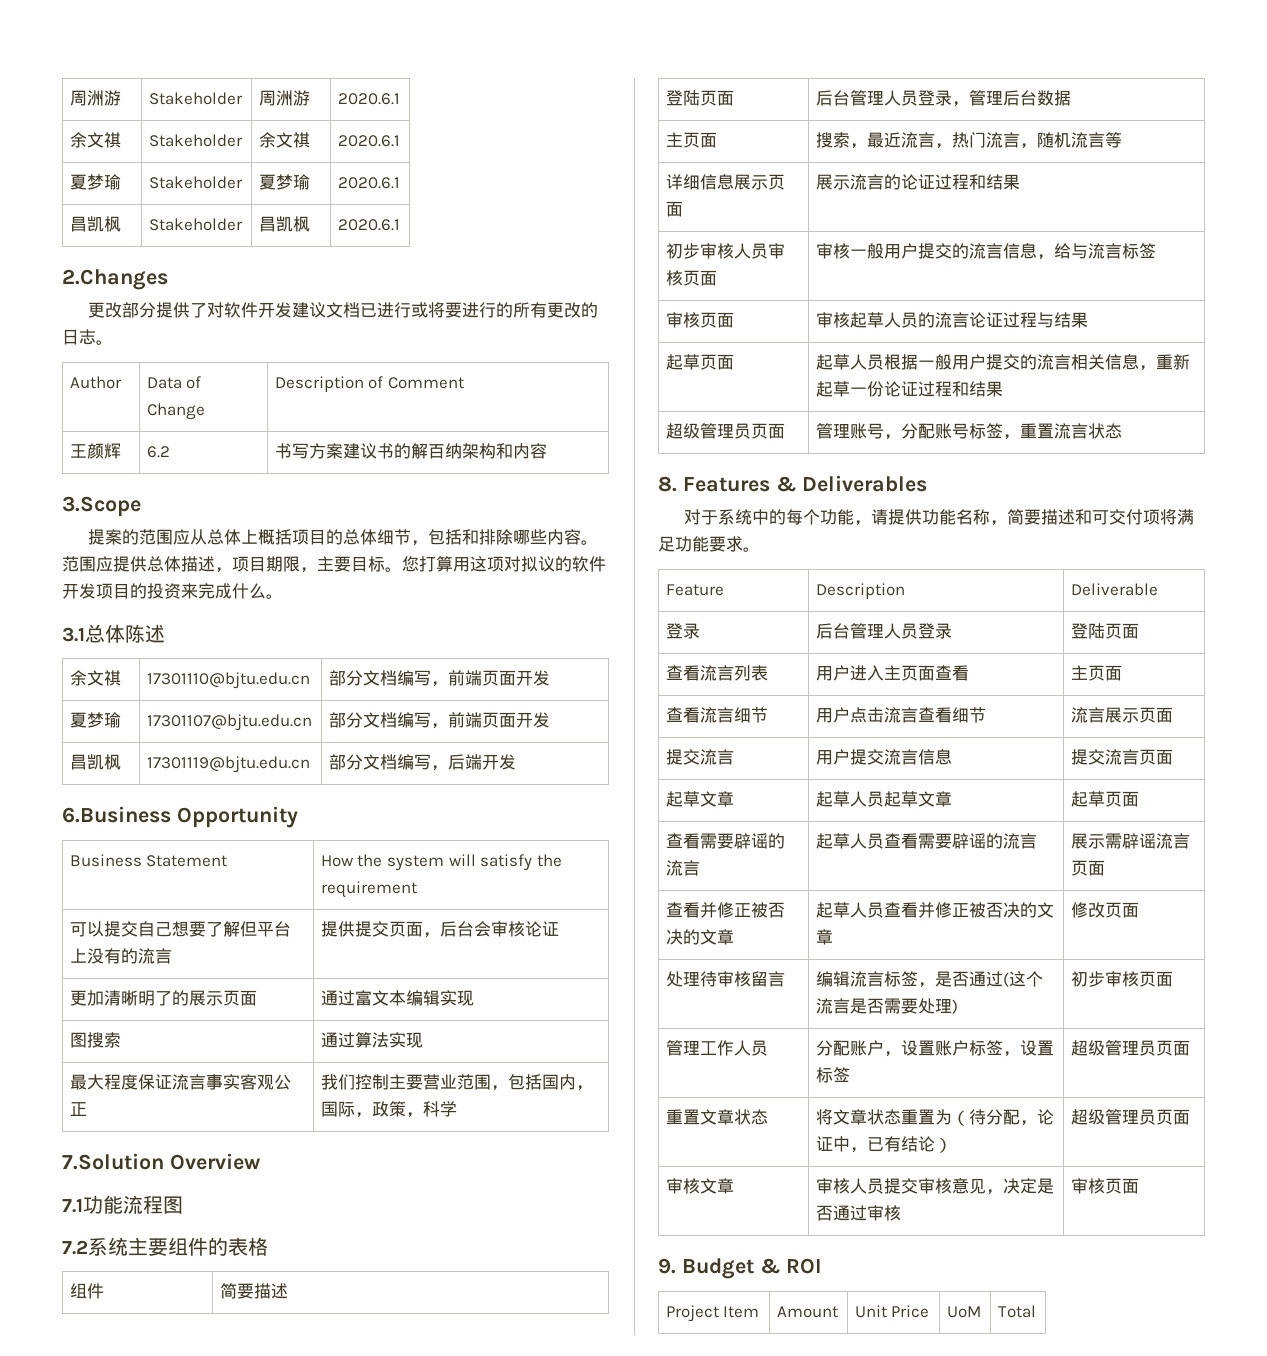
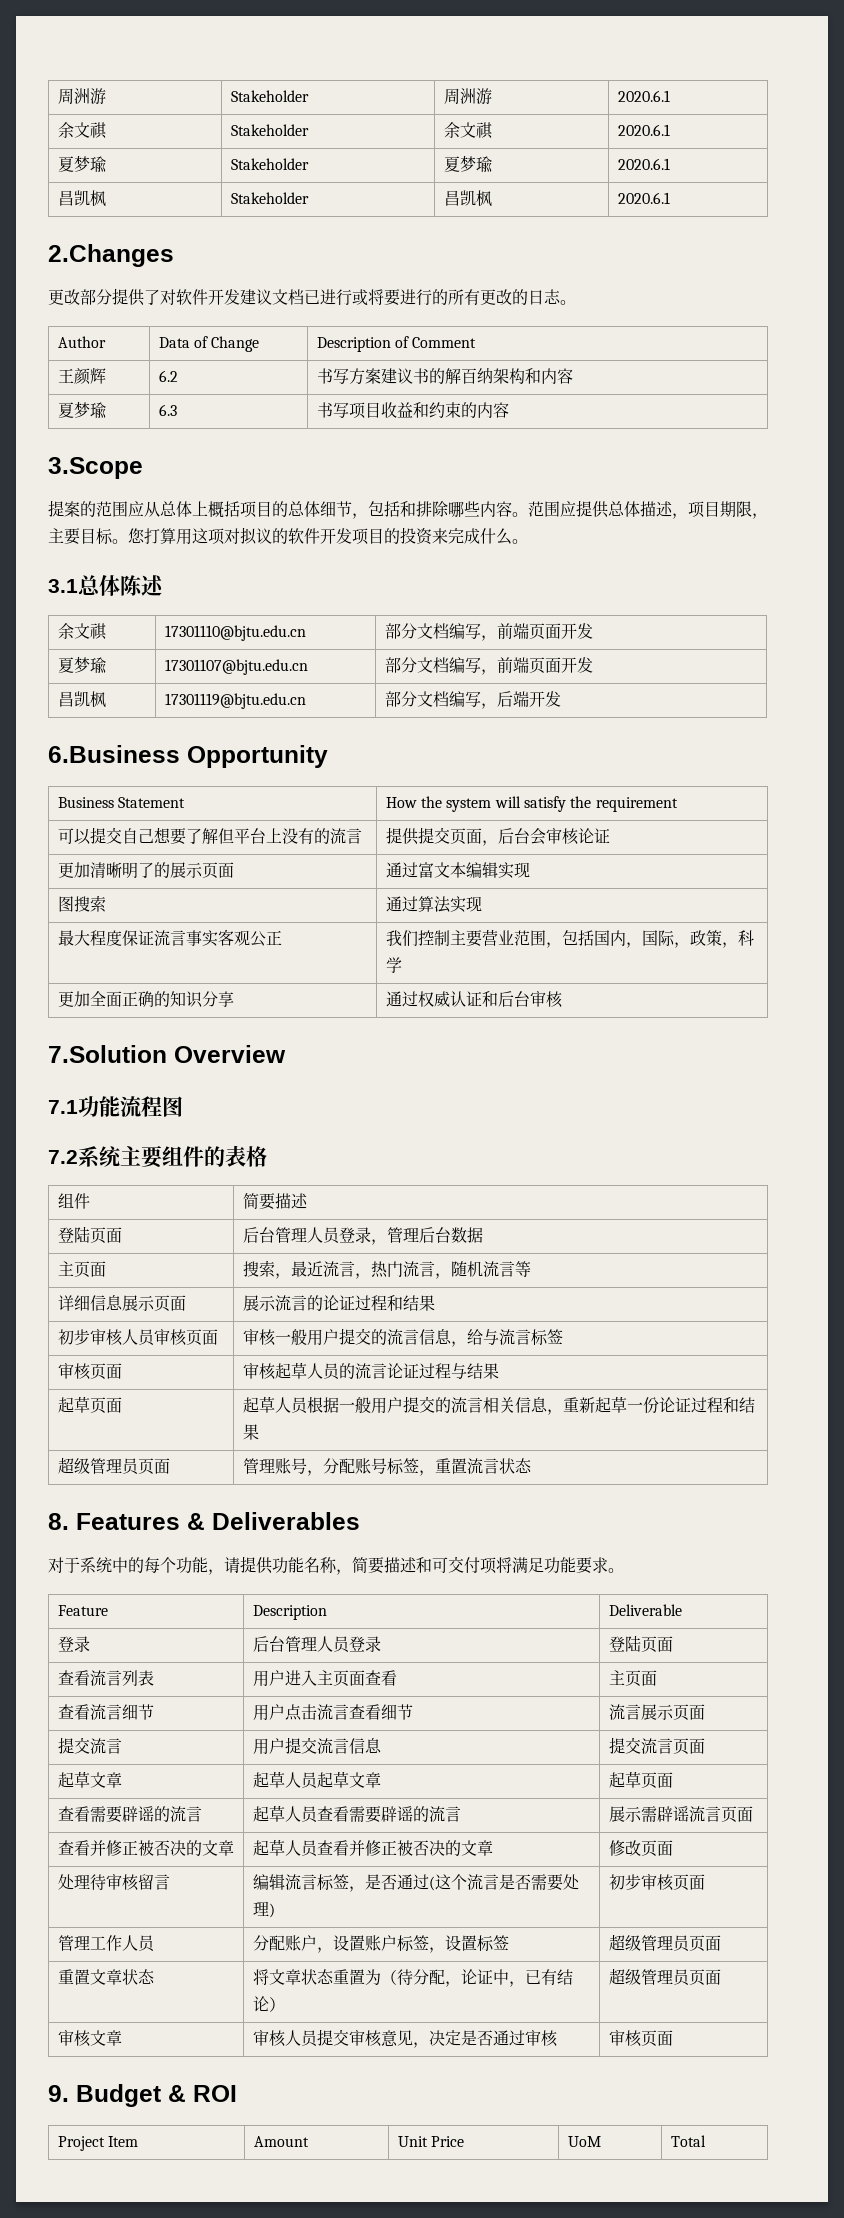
(547, 451) none -> [57,401,107,419] [158,404,177,416] [316,402,509,419] // 夏梦瑜 | 6.3 | 书写项目收益和约束的内容
(457, 1109) none -> [57,991,234,1008] [385,990,563,1008] // 更加全面正确的知识分享 | 通过权威认证和后台审核

